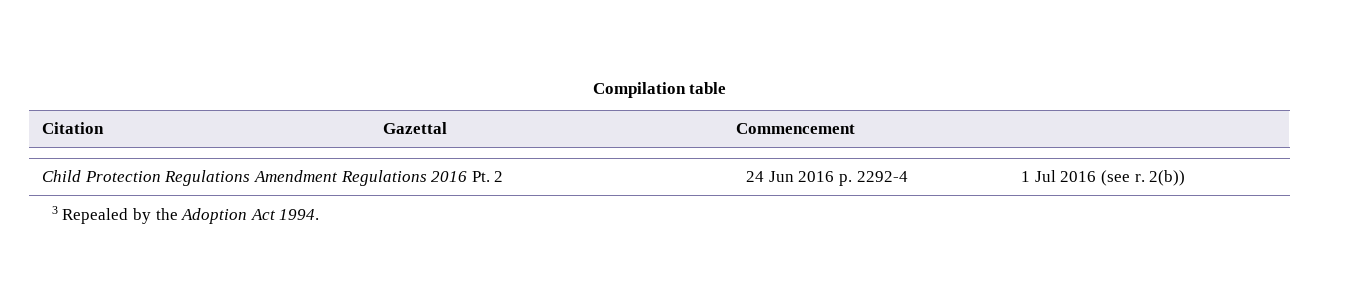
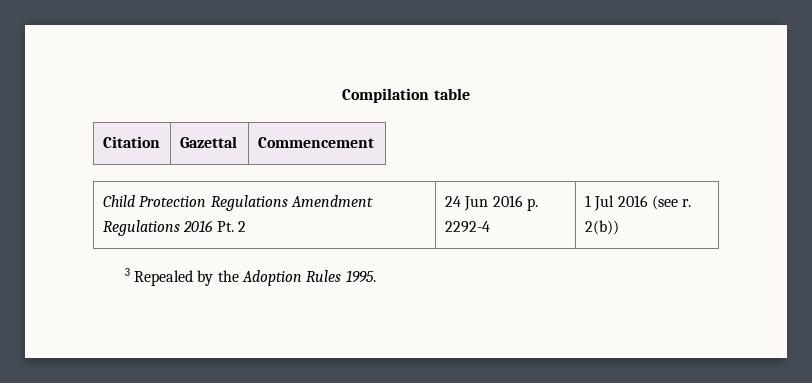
[250,209,320,220] Act 1994. -> [306,270,376,283] Rules 1995.

